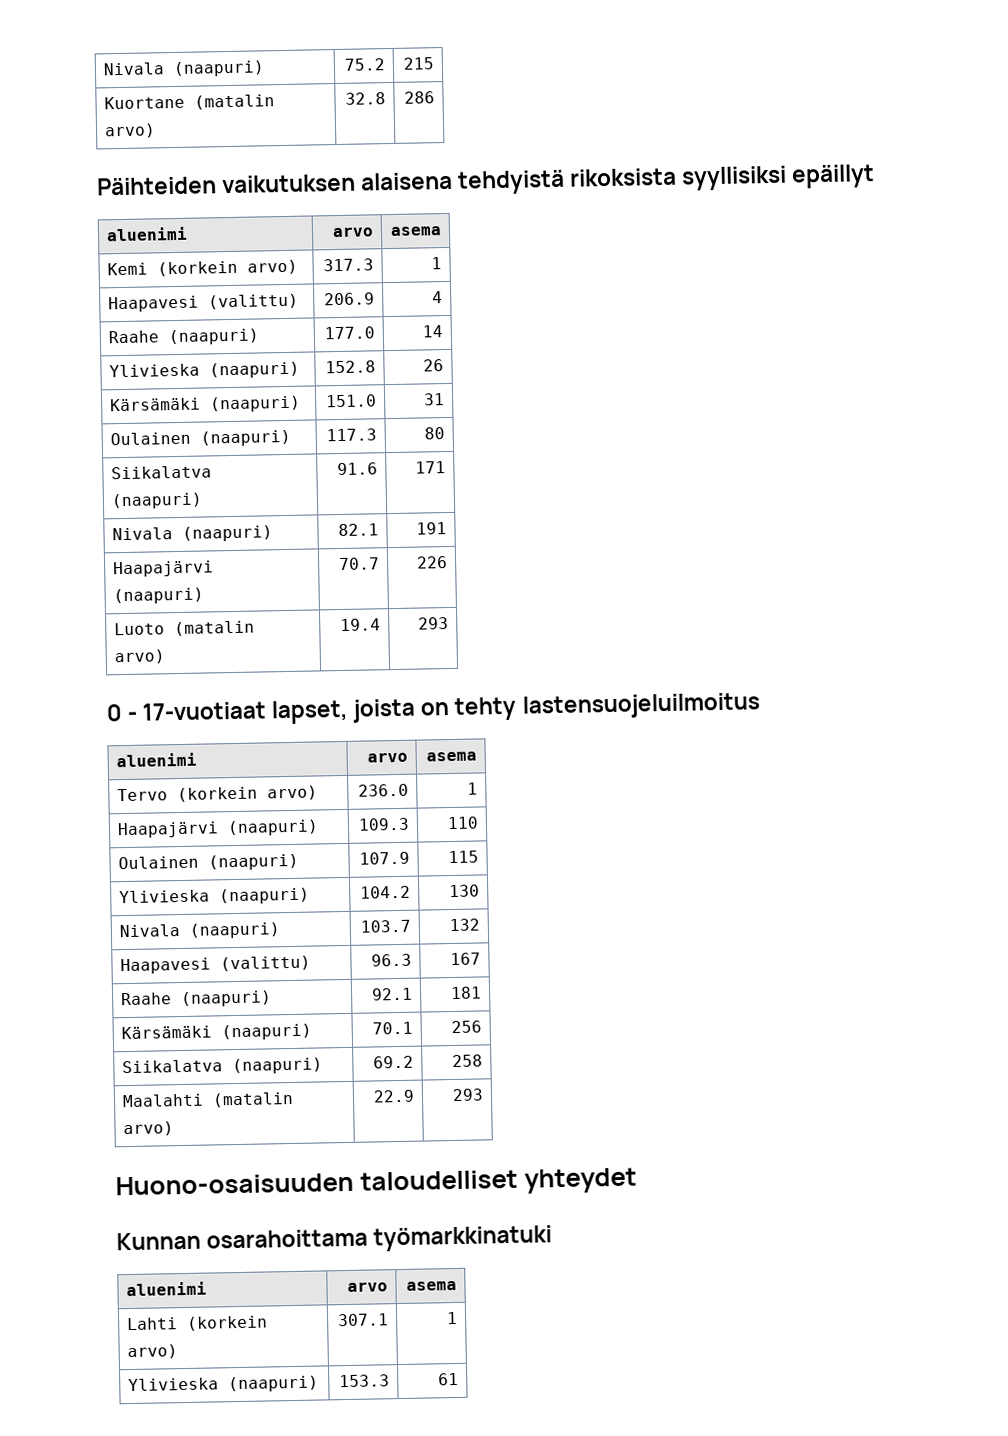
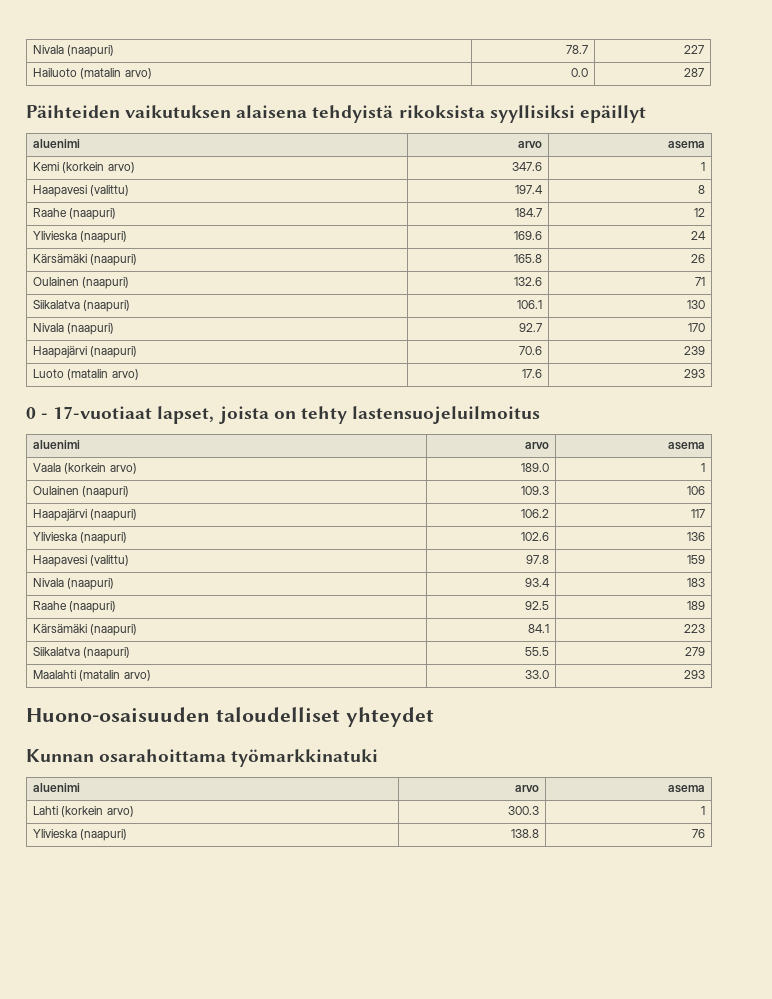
[102,60,265,78] [344,58,386,71] [403,57,435,70] [103,94,275,110] [103,123,156,139] [345,92,387,105] [404,91,436,104] Nivala (naapuri) | 75.2 | 215 // Kuortane (matalin arvo) | 32.8 | 286 -> [33,45,115,57] [565,45,588,54] [683,45,704,54] [33,68,152,79] [570,68,588,77] [683,68,704,77] Nivala (naapuri) | 78.7 | 227 // Hailuoto (matalin arvo) | 0.0 | 287
[323,258,375,272] 317.3 -> [511,162,542,171] 347.6
[324,292,376,306] [432,291,444,304] [107,328,260,346] [324,326,376,340] [422,325,444,338] [108,361,300,379] [325,360,377,374] [423,359,445,372] [109,395,301,413] [325,394,378,408] [423,393,446,406] [109,429,291,447] [326,428,378,442] [424,427,446,440] [110,465,212,480] [110,492,203,510] [337,462,379,476] [415,461,447,474] [111,525,273,542] [338,523,380,537] [416,522,448,535] [112,560,214,578] [112,587,204,605] [339,557,381,571] [416,556,449,569] 206.9 | 4 // Raahe (naapuri) | 177.0 | 14 // Ylivieska (naapuri) | 152.8 | 26 // Kärsämäki (naapuri) | 151.0 | 31 // Oulainen (naapuri) | 117.3 | 80 // Siikalatva (naapuri) | 91.6 | 171 // Nivala (naapuri) | 82.1 | 191 // Haapajärvi (naapuri) | 70.7 | 226 -> [514,185,543,194] [697,185,705,194] [33,208,117,220] [514,208,542,217] [693,208,705,217] [33,231,128,243] [513,231,542,240] [690,231,706,240] [33,254,138,266] [513,254,542,263] [690,254,705,263] [33,277,130,289] [513,277,542,286] [694,277,705,286] [33,300,131,312] [516,300,542,309] [686,300,705,309] [33,323,115,335] [518,323,542,332] [687,323,705,332] [33,346,138,358] [518,346,542,355] [683,346,705,355] 197.4 | 8 // Raahe (naapuri) | 184.7 | 12 // Ylivieska (naapuri) | 169.6 | 24 // Kärsämäki (naapuri) | 165.8 | 26 // Oulainen (naapuri) | 132.6 | 71 // Siikalatva (naapuri) | 106.1 | 130 // Nivala (naapuri) | 92.7 | 170 // Haapajärvi (naapuri) | 70.6 | 239
[340,618,382,632] 19.4 -> [521,369,542,378] 17.6
[116,785,318,803] [358,783,410,797] [467,782,479,795] [116,819,319,839] [358,817,411,831] [447,816,480,830] [117,853,299,871] [359,851,411,865] [448,850,480,864] [118,887,310,905] [360,885,412,899] [449,884,481,898] [118,922,281,939] [360,919,412,933] [449,918,481,932] [119,955,311,975] [371,953,413,967] [450,952,482,966] [120,990,272,1008] [371,987,414,1001] [450,986,483,1000] [120,1023,312,1041] [372,1021,414,1035] [451,1020,483,1034] [121,1057,323,1075] [373,1055,415,1069] [452,1054,484,1068] Tervo (korkein arvo) | 236.0 | 1 // Haapajärvi (naapuri) | 109.3 | 110 // Oulainen (naapuri) | 107.9 | 115 // Ylivieska (naapuri) | 104.2 | 130 // Nivala (naapuri) | 103.7 | 132 // Haapavesi (valittu) | 96.3 | 167 // Raahe (naapuri) | 92.1 | 181 // Kärsämäki (naapuri) | 70.1 | 256 // Siikalatva (naapuri) | 69.2 | 258 -> [33,463,137,474] [520,463,549,472] [700,463,705,472] [33,486,130,498] [520,486,549,495] [686,486,705,495] [33,509,138,521] [520,509,549,518] [690,509,705,518] [33,532,128,544] [520,532,549,541] [686,532,705,541] [33,555,130,567] [525,555,549,564] [686,555,705,564] [33,578,115,590] [524,578,550,587] [686,578,705,587] [33,601,117,613] [524,601,549,610] [686,601,705,610] [33,624,138,636] [527,624,549,633] [683,624,705,633] [33,647,131,659] [524,647,549,656] [684,647,705,656] Vaala (korkein arvo) | 189.0 | 1 // Oulainen (naapuri) | 109.3 | 106 // Haapajärvi (naapuri) | 106.2 | 117 // Ylivieska (naapuri) | 102.6 | 136 // Haapavesi (valittu) | 97.8 | 159 // Nivala (naapuri) | 93.4 | 183 // Raahe (naapuri) | 92.5 | 189 // Kärsämäki (naapuri) | 84.1 | 223 // Siikalatva (naapuri) | 55.5 | 279
[373,1089,416,1103] 22.9 -> [524,670,549,679] 33.0
[338,1313,390,1327] 307.1 -> [507,806,539,815] 300.3
[339,1374,391,1388] [438,1372,460,1386] 153.3 | 61 -> [510,829,539,838] [691,829,705,838] 138.8 | 76

